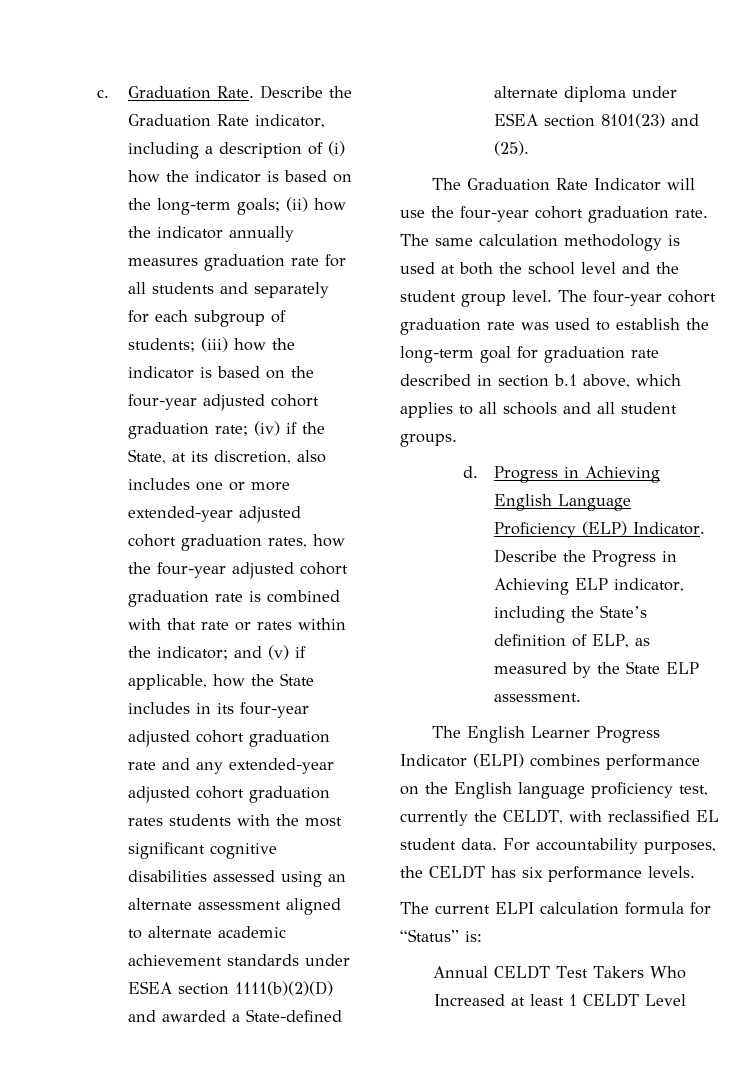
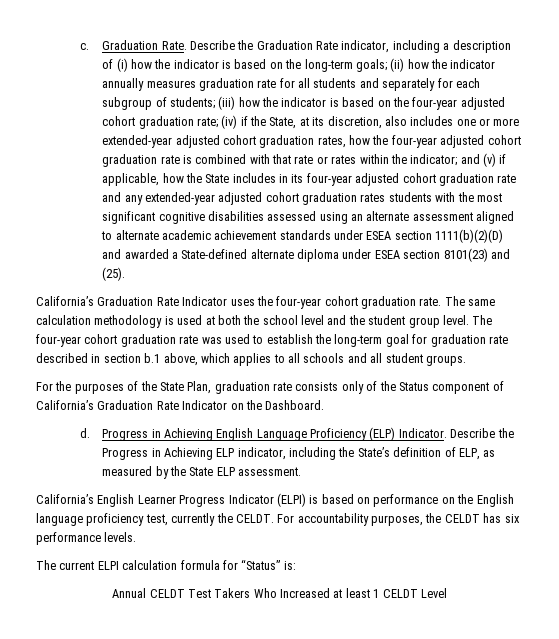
[432,178,696,191] [400,210,425,218] The Graduation Rate Indicator will use -> [36,296,255,306] California’s Graduation Rate Indicator uses
(457, 440) none -> [36,381,504,394] [36,400,325,410] // For the purposes of the State Plan, graduation rate consists only of the Status component of California’s Graduation Rate Indicator on the Dashboard.
[432,726,462,738] The -> [36,494,94,504] California’s
[530,754,600,767] combines -> [309,494,370,504] is based on
[503,809,719,824] [400,838,497,850] CELDT, with reclassified EL student data. -> [235,514,274,523] CELDT.

